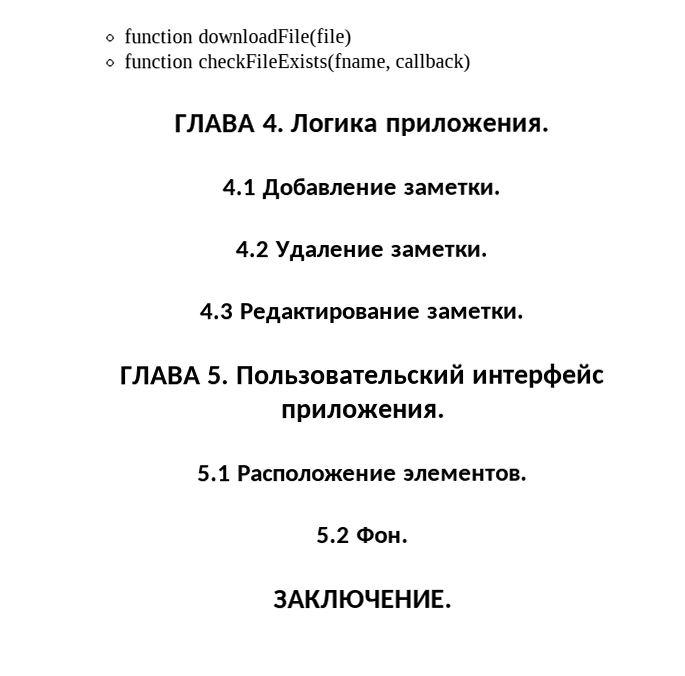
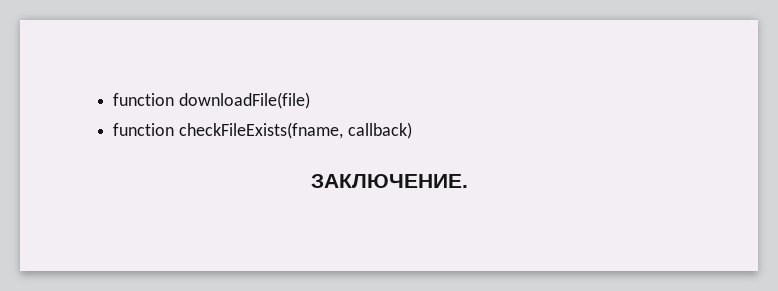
[174,113,549,136] [222,177,501,200] [235,240,488,262] [199,302,524,324] [119,363,606,388] [280,403,445,423] [197,464,528,482] [316,526,409,544] // ГЛАВА 4. Логика приложения. // 4.1 Добавление заметки. // 4.2 Удаление заметки. // 4.3 Редактирование заметки. // ГЛАВА 5. Пользовательский интерфейс приложения. // 5.1 Расположение элементов. // 5.2 Фон. -> (412, 130) none

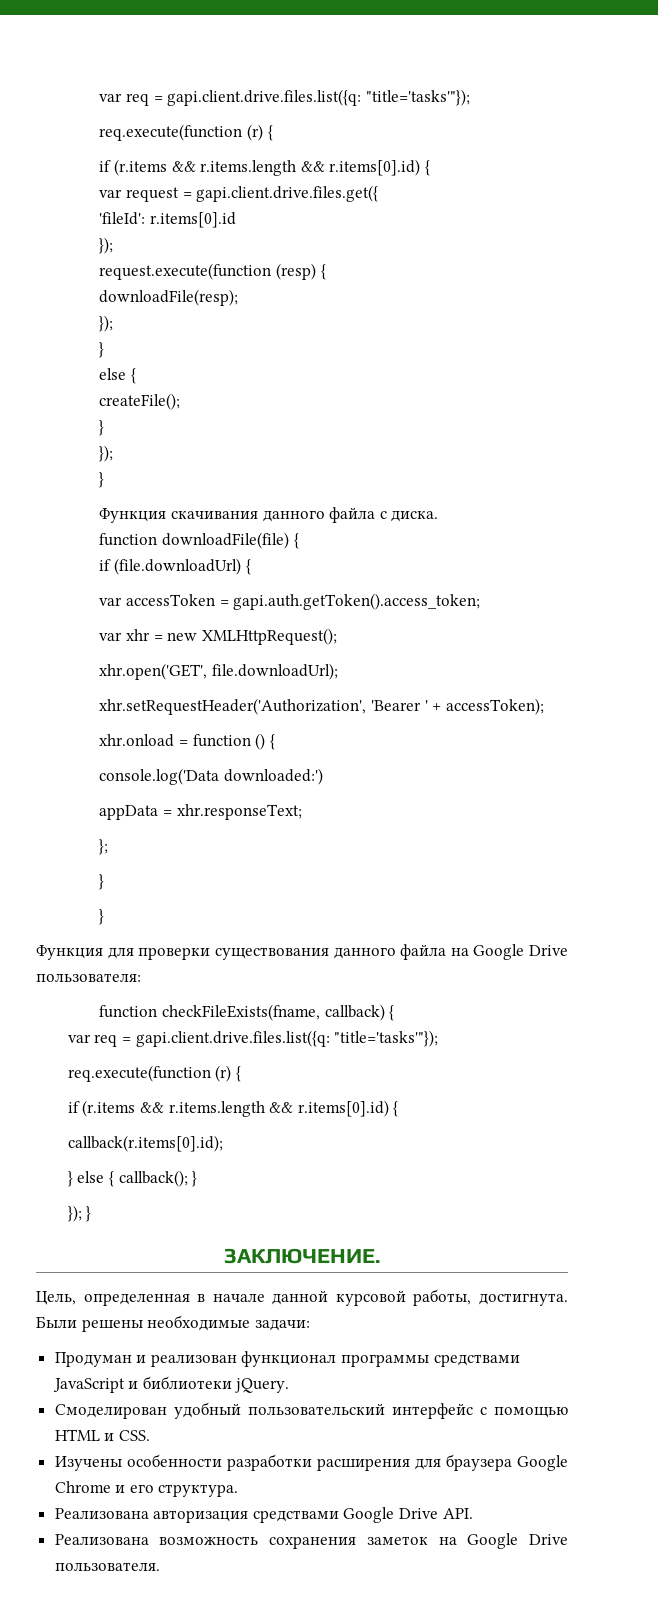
[113,92,311,109] [113,122,412,139] [310,174,468,188] function downloadFile(file) // function checkFileExists(fname, callback) // ЗАКЛЮЧЕНИЕ. -> [99,89,470,106] [99,124,273,141] [99,159,430,176] [99,185,379,202] [99,212,237,228] [99,237,114,254] [99,263,326,280] [99,289,239,306] [99,315,114,332] [99,342,105,358] [99,368,137,384] [99,393,181,410] [99,420,105,436] [99,445,114,462] [99,472,105,488] [99,507,439,523] [99,532,299,549] [99,558,251,575] [99,593,481,610] [99,628,337,645] [99,663,339,680] [99,698,544,715] [99,733,275,750] [99,768,324,785] [99,804,302,820] [99,839,109,855] [99,874,105,890] [99,909,105,925] [36,944,568,960] [36,973,141,982] [99,1004,395,1021] [67,1030,439,1047] [67,1065,241,1082] [67,1100,399,1117] [67,1135,223,1152] [67,1170,198,1187] [67,1205,92,1222] [223,1248,381,1264] [36,1289,568,1306] [36,1315,310,1332] [54,1351,520,1367] [52,1376,290,1393] [54,1402,568,1419] [54,1429,150,1441] [54,1454,568,1471] [54,1481,239,1497] [54,1507,473,1523] [54,1533,568,1549] [54,1562,160,1571] var req = gapi.client.drive.files.list({q: "title='tasks'"}); // req.execute(function (r) { // if (r.items && r.items.length && r.items[0].id) { // var request = gapi.client.drive.files.get({ // 'fileId': r.items[0].id // }); // request.execute(function (resp) { // downloadFile(resp); // }); // } // else { // createFile(); // } // }); // } // Функция скачивания данного файла с диска. // function downloadFile(file) { // if (file.downloadUrl) { // var accessToken = gapi.auth.getToken().access_token; // var xhr = new XMLHttpRequest(); // xhr.open('GET', file.downloadUrl); // xhr.setRequestHeader('Authorization', 'Bearer ' + accessToken); // xhr.onload = function () { // console.log('Data downloaded:') // appData = xhr.responseText; // }; // } // } // Функция для проверки существования данного файла на Google Drive пользователя: // function checkFileExists(fname, callback) { // var req = gapi.client.drive.files.list({q: "title='tasks'"}); // req.execute(function (r) { // if (r.items && r.items.length && r.items[0].id) { // callback(r.items[0].id); // } else { callback(); } // }); } // ЗАКЛЮЧЕНИЕ. // Цель, определенная в начале данной курсовой работы, достигнута. Были решены необходимые задачи: // Продуман и реализован функционал программы средствами JavaScript и библиотеки jQuery. // Смоделирован удобный пользовательский интерфейс с помощью HTML и CSS. // Изучены особенности разработки расширения для браузера Google Chrome и его структура. // Реализована авторизация средствами Google Drive API. // Реализована возможность сохранения заметок на Google Drive пользователя.

